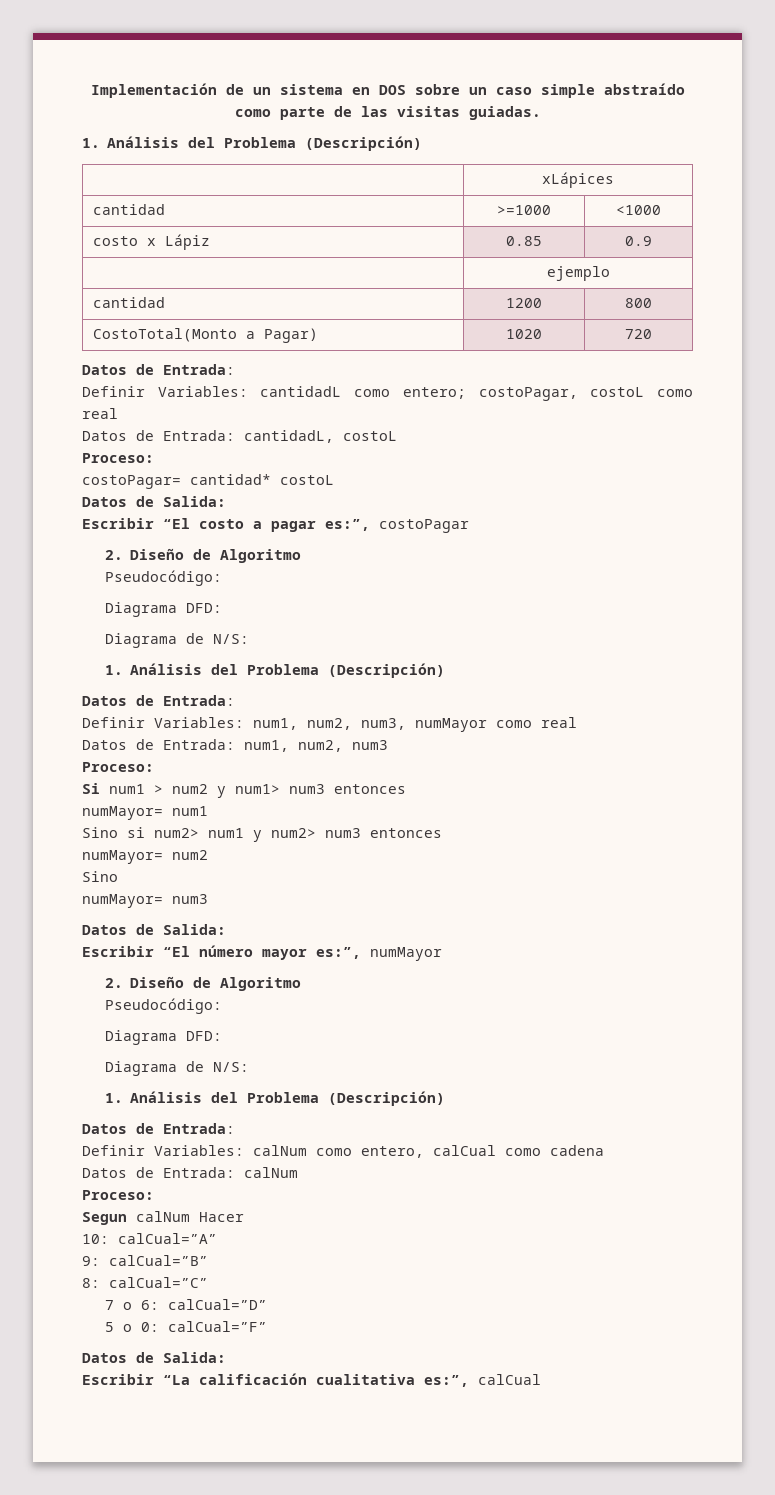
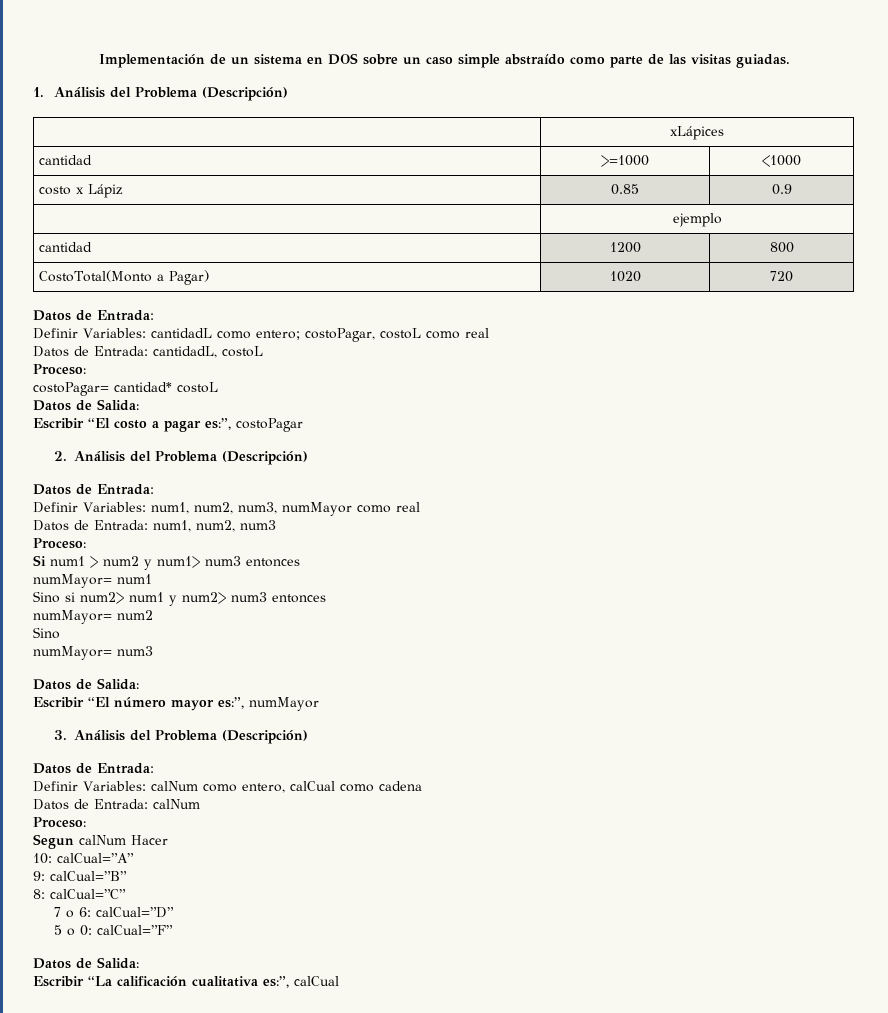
[130,548,302,563] [104,570,222,586] [104,602,222,617] [104,633,249,648] [104,665,123,675] Diseño de Algoritmo // Pseudocódigo: // Diagrama DFD: // Diagrama de N/S: // 1. -> (67, 456) none
[104,976,302,991] [104,998,222,1014] [104,1030,222,1045] [104,1061,249,1076] [104,1093,123,1103] 2. Diseño de Algoritmo // Pseudocódigo: // Diagrama DFD: // Diagrama de N/S: // 1. -> [53,730,67,740] 3.

